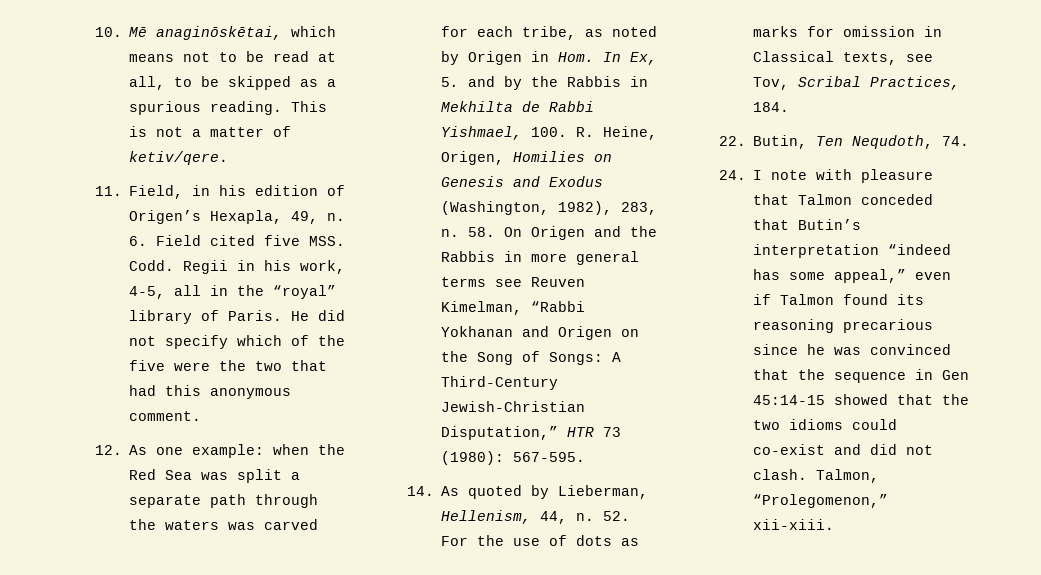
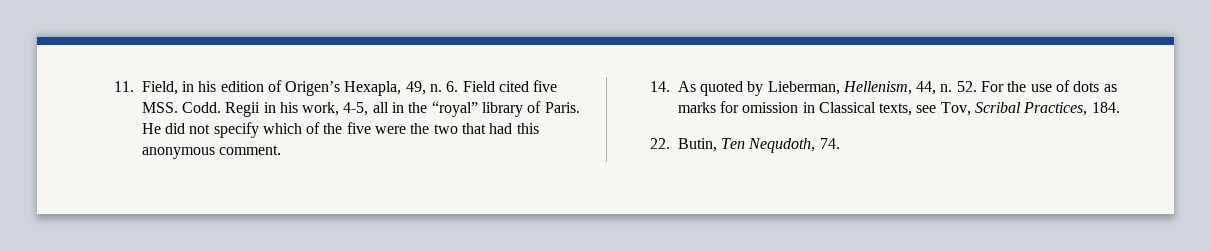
[95,26,337,40] [129,51,337,62] [129,76,337,90] [129,101,328,115] [129,126,292,137] [129,151,229,165] 10. Mē anaginōskētai, which means not to be read at all, to be skipped as a spurious reading. This is not a matter of ketiv/qere. // -> (113, 86) none
[95,444,346,458] [129,469,301,483] [129,494,319,508] [129,519,319,530] [441,26,658,40] [441,51,658,65] [441,76,649,90] [441,101,595,112] [441,126,658,140] [441,151,613,165] [441,176,604,187] [441,201,658,215] [441,226,658,240] [441,251,640,265] [441,277,586,287] [441,301,586,315] [441,326,640,340] [441,351,622,365] [441,376,559,390] [441,401,586,412] [441,426,622,440] [441,451,586,465] // 12. As one example: when the Red Sea was split a separate path through the waters was carved for each tribe, as noted by Origen in Hom. In Ex, 5. and by the Rabbis in Mekhilta de Rabbi Yishmael, 100. R. Heine, Origen, Homilies on Genesis and Exodus (Washington, 1982), 283, n. 58. On Origen and the Rabbis in more general terms see Reuven Kimelman, “Rabbi Yokhanan and Origen on the Song of Songs: A Third-Century Jewish-Christian Disputation,” HTR 73 (1980): 567-595. -> (281, 150) none
[719,169,934,183] [753,194,934,205] [753,219,862,230] [753,244,952,258] [753,269,952,283] [753,294,925,305] [753,319,934,333] [753,344,952,355] [753,369,970,383] [753,394,970,405] [753,419,898,430] [753,444,934,455] [753,469,880,483] [753,494,889,508] [753,519,835,530] // 24. I note with pleasure that Talmon conceded that Butin’s interpretation “indeed has some appeal,” even if Talmon found its reasoning precarious since he was convinced that the sequence in Gen 45:14-15 showed that the two idioms could co-exist and did not clash. Talmon, “Prolegomenon,” xii-xiii. -> (840, 143) none

